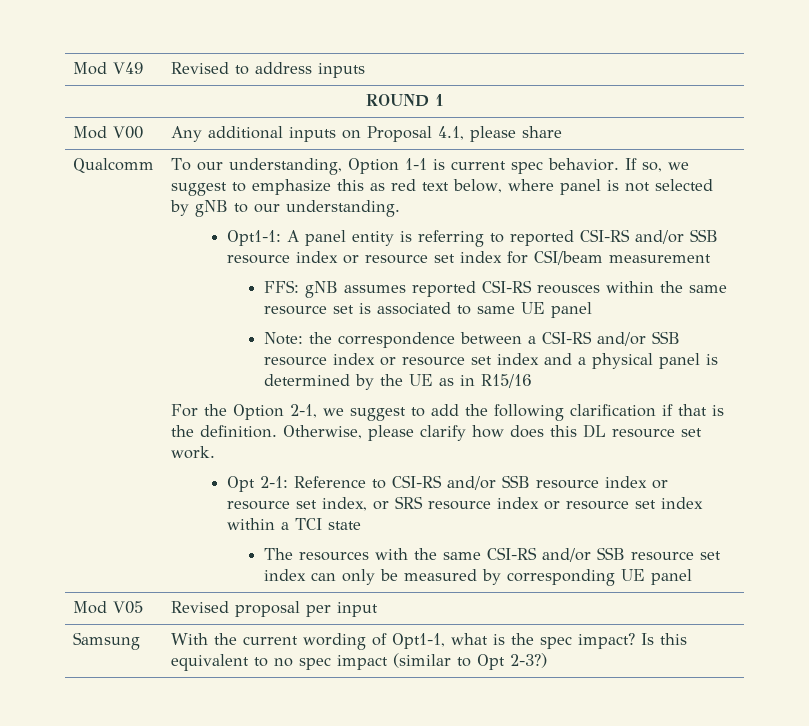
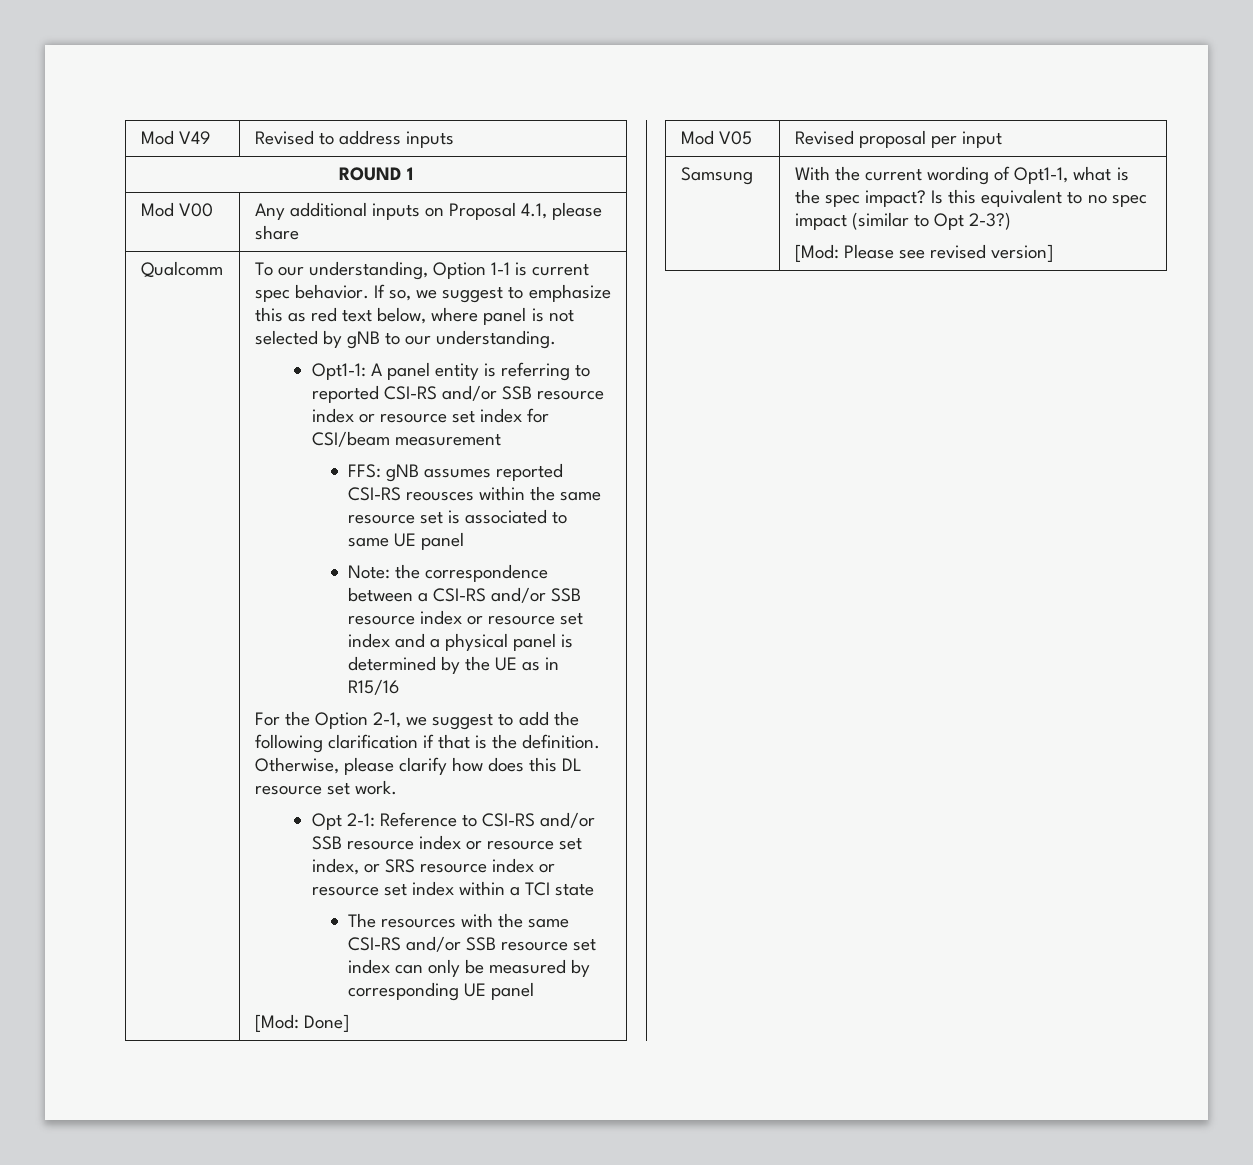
(693, 577) none -> [254,1014,349,1032] // [Mod: Done]
(548, 660) none -> [794,244,1054,262] // [Mod: Please see revised version]

